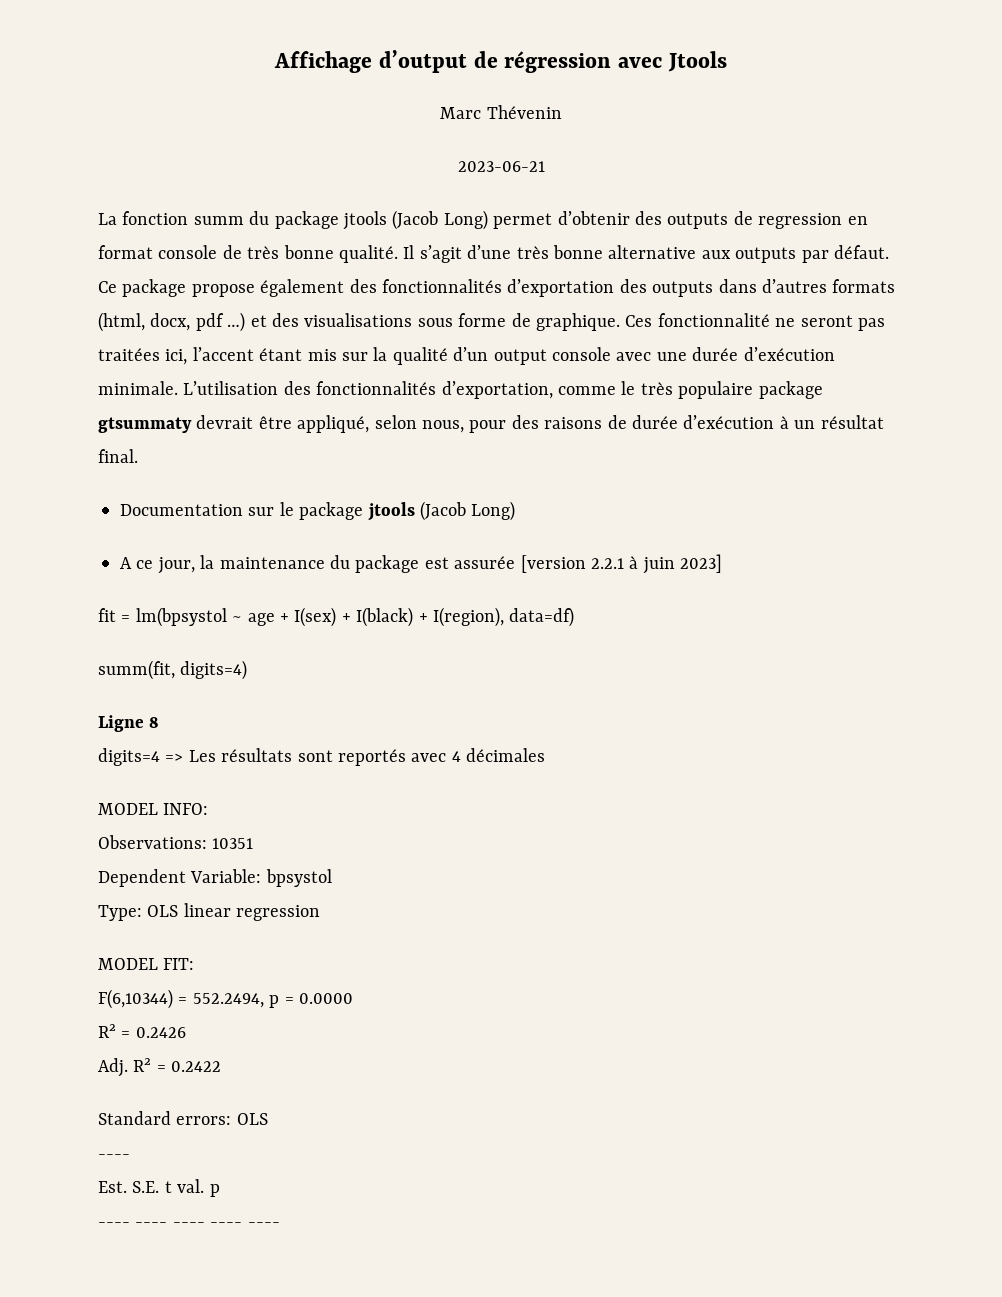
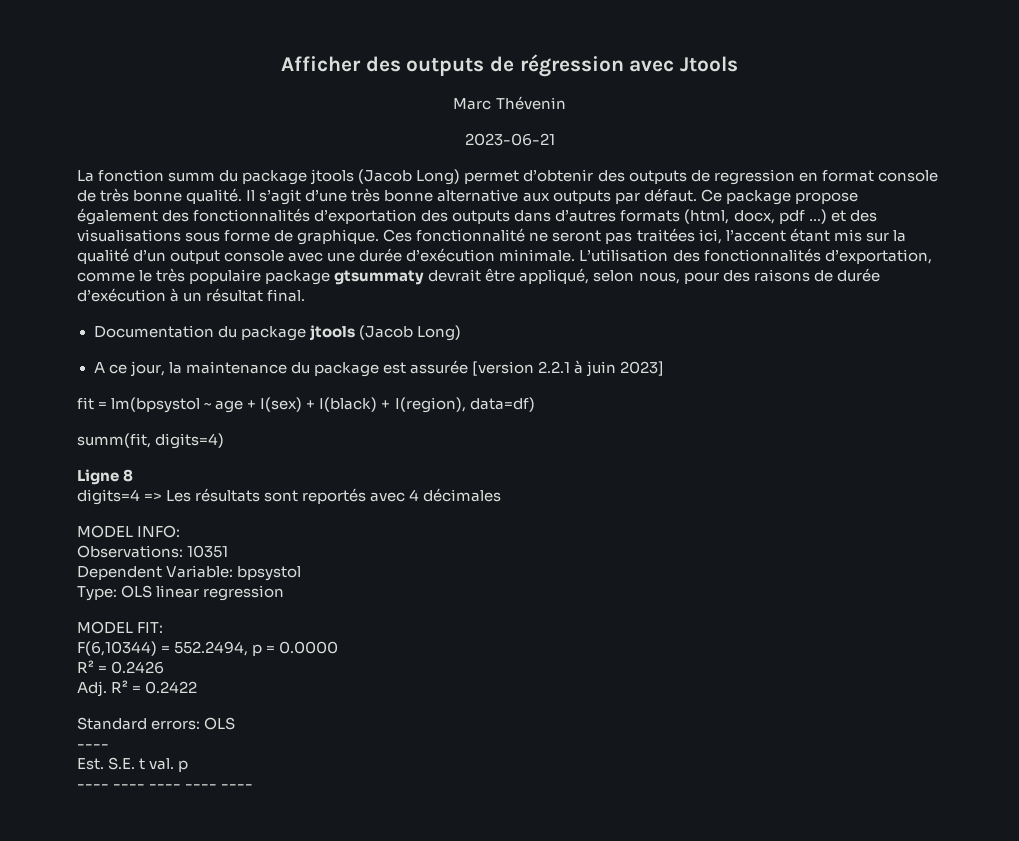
[274,50,468,73] Affichage d’output -> [280,56,485,76] Afficher des outputs
[248,502,294,516] sur le -> [217,326,237,338] du

